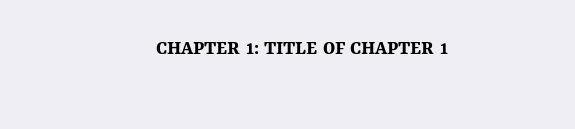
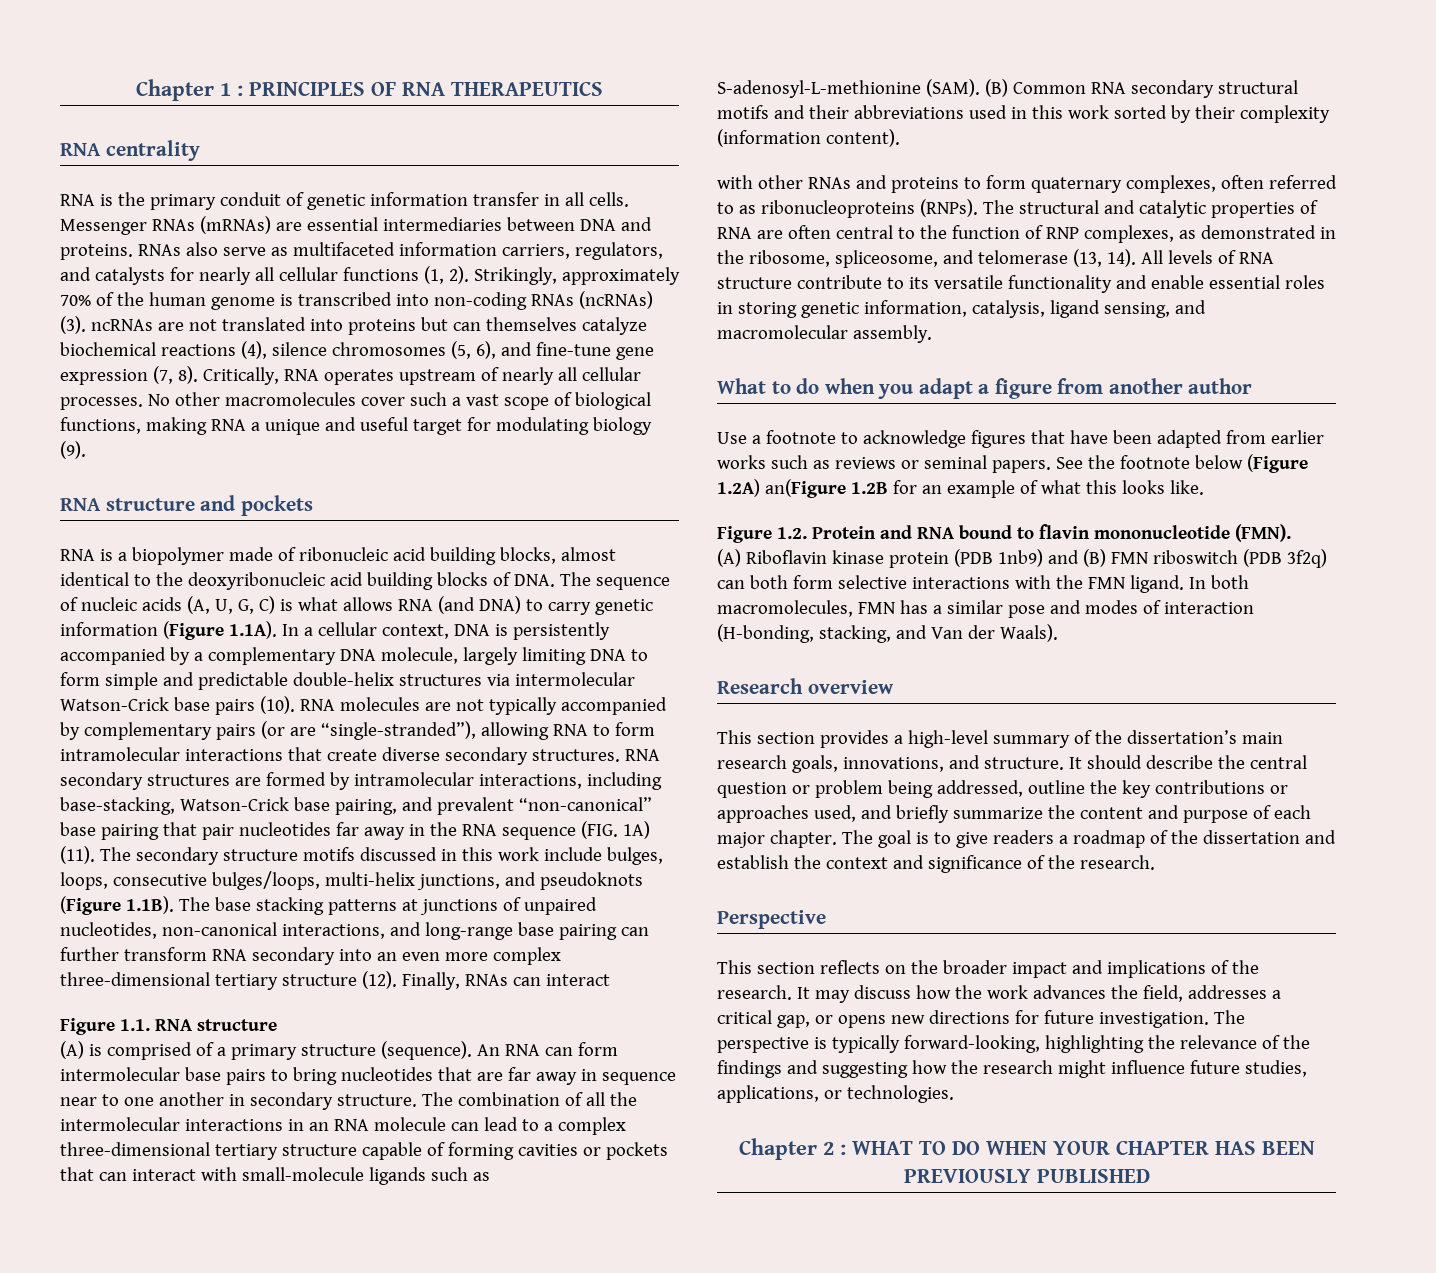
[156,42,448,54] CHAPTER 1: TITLE OF CHAPTER 1 -> [136,79,603,101] [60,140,200,161] [60,192,629,210] [60,216,652,235] [60,242,663,260] [60,266,680,285] [60,291,653,310] [60,316,647,335] [60,341,654,360] [60,366,641,385] [60,392,651,410] [60,417,652,435] [60,441,86,459] [60,495,313,516] [60,547,616,565] [60,572,670,590] [60,596,653,615] [60,621,610,640] [60,647,648,665] [60,672,635,690] [60,696,667,715] [60,721,655,740] [60,747,660,765] [60,772,662,790] [60,797,652,815] [60,821,650,840] [60,846,663,865] [60,871,643,890] [60,896,597,915] [60,922,649,940] [60,947,561,965] [60,971,610,990] [60,1018,277,1035] [60,1041,618,1060] [60,1067,676,1085] [60,1092,637,1110] [60,1117,626,1135] [60,1142,668,1160] [60,1167,490,1185] [717,79,1298,98] [717,105,1330,123] [717,129,900,147] [717,175,1337,193] [717,199,1318,218] [717,225,1336,243] [717,249,1274,268] [717,275,1325,293] [717,300,1206,318] [717,325,932,343] [717,378,1253,399] [717,430,1324,448] [717,454,1308,473] [717,479,1204,498] [717,524,1291,543] [717,549,1327,568] [717,575,1249,593] [717,600,1254,618] [717,624,1058,643] [717,678,894,694] [717,730,1283,748] [717,755,1307,773] [717,780,1288,798] [717,805,1311,823] [717,830,1336,848] [717,855,1155,873] [717,910,826,929] [717,960,1259,978] [717,985,1281,1003] [717,1010,1245,1028] [717,1035,1310,1053] [717,1060,1307,1078] [717,1085,954,1103] [738,1138,1315,1160] [903,1169,1150,1183] Chapter 1 : PRINCIPLES OF RNA THERAPEUTICS // RNA centrality // RNA is the primary conduit of genetic information transfer in all cells. Messenger RNAs (mRNAs) are essential intermediaries between DNA and proteins. RNAs also serve as multifaceted information carriers, regulators, and catalysts for nearly all cellular functions (1, 2). Strikingly, approximately 70% of the human genome is transcribed into non-coding RNAs (ncRNAs) (3). ncRNAs are not translated into proteins but can themselves catalyze biochemical reactions (4), silence chromosomes (5, 6), and fine-tune gene expression (7, 8). Critically, RNA operates upstream of nearly all cellular processes. No other macromolecules cover such a vast scope of biological functions, making RNA a unique and useful target for modulating biology (9). // RNA structure and pockets // RNA is a biopolymer made of ribonucleic acid building blocks, almost identical to the deoxyribonucleic acid building blocks of DNA. The sequence of nucleic acids (A, U, G, C) is what allows RNA (and DNA) to carry genetic information (Figure 1.1A). In a cellular context, DNA is persistently accompanied by a complementary DNA molecule, largely limiting DNA to form simple and predictable double-helix structures via intermolecular Watson-Crick base pairs (10). RNA molecules are not typically accompanied by complementary pairs (or are “single-stranded”), allowing RNA to form intramolecular interactions that create diverse secondary structures. RNA secondary structures are formed by intramolecular interactions, including base-stacking, Watson-Crick base pairing, and prevalent “non-canonical” base pairing that pair nucleotides far away in the RNA sequence (FIG. 1A) (11). The secondary structure motifs discussed in this work include bulges, loops, consecutive bulges/loops, multi-helix junctions, and pseudoknots (Figure 1.1B). The base stacking patterns at junctions of unpaired nucleotides, non-canonical interactions, and long-range base pairing can further transform RNA secondary into an even more complex three-dimensional tertiary structure (12). Finally, RNAs can interact // Figure 1.1. RNA structure // (A) is comprised of a primary structure (sequence). An RNA can form intermolecular base pairs to bring nucleotides that are far away in sequence near to one another in secondary structure. The combination of all the intermolecular interactions in an RNA molecule can lead to a complex three-dimensional tertiary structure capable of forming cavities or pockets that can interact with small-molecule ligands such as S-adenosyl-L-methionine (SAM). (B) Common RNA secondary structural motifs and their abbreviations used in this work sorted by their complexity (information content). // with other RNAs and proteins to form quaternary complexes, often referred to as ribonucleoproteins (RNPs). The structural and catalytic properties of RNA are often central to the function of RNP complexes, as demonstrated in the ribosome, spliceosome, and telomerase (13, 14). All levels of RNA structure contribute to its versatile functionality and enable essential roles in storing genetic information, catalysis, ligand sensing, and macromolecular assembly. // What to do when you adapt a figure from another author // Use a footnote to acknowledge figures that have been adapted from earlier works such as reviews or seminal papers. See the footnote below (Figure 1.2A) an(Figure 1.2B for an example of what this looks like. // Figure 1.2. Protein and RNA bound to flavin mononucleotide (FMN). // (A) Riboflavin kinase protein (PDB 1nb9) and (B) FMN riboswitch (PDB 3f2q) can both form selective interactions with the FMN ligand. In both macromolecules, FMN has a similar pose and modes of interaction (H-bonding, stacking, and Van der Waals). // Research overview // This section provides a high-level summary of the dissertation’s main research goals, innovations, and structure. It should describe the central question or problem being addressed, outline the key contributions or approaches used, and briefly summarize the content and purpose of each major chapter. The goal is to give readers a roadmap of the dissertation and establish the context and significance of the research. // Perspective // This section reflects on the broader impact and implications of the research. It may discuss how the work advances the field, addresses a critical gap, or opens new directions for future investigation. The perspective is typically forward-looking, highlighting the relevance of the findings and suggesting how the research might influence future studies, applications, or technologies. // Chapter 2 : WHAT TO DO WHEN YOUR CHAPTER HAS BEEN PREVIOUSLY PUBLISHED

